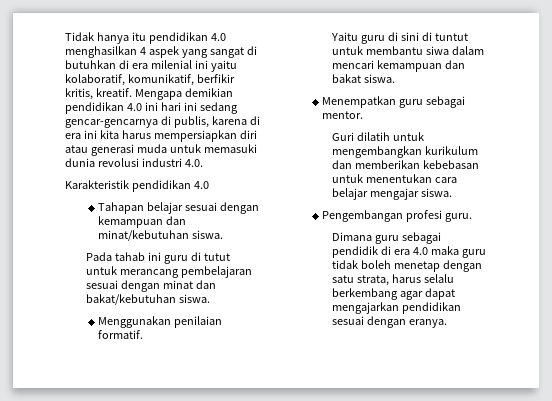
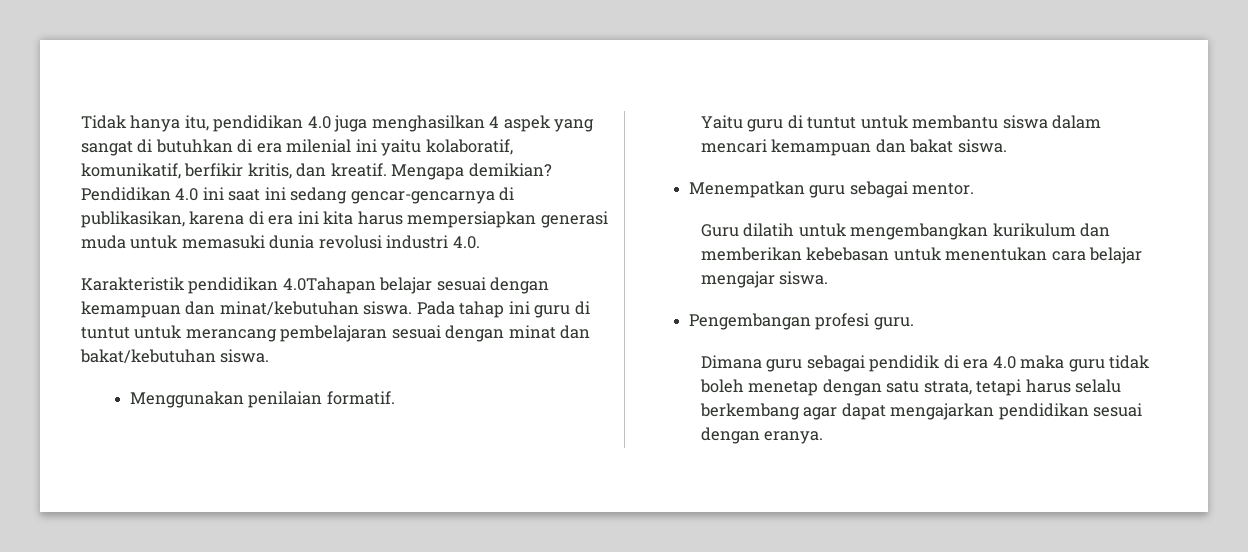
[131,32,226,44] itu pendidikan 4.0 -> [184,115,368,132] itu, pendidikan 4.0 juga
(93, 94) none -> [296,163,327,177] dan
[184,88,233,97] [65,102,124,114] demikian pendidikan -> [468,163,552,177] [81,187,171,201] demikian? Pendidikan
[160,102,181,111] hari -> [228,189,261,201] saat
[173,116,209,128] publis, -> [81,211,185,228] publikasikan,
[239,130,257,139] [65,145,88,153] diri atau -> (537, 219) none
[193,181,209,189] [98,202,145,214] 4.0 // Tahapan -> [282,277,376,294] 4.0Tahapan
[86,252,146,261] // Pada tahab -> [416,301,505,318] Pada tahap
[204,253,231,261] tutut -> [81,327,130,339] tuntut
[400,32,432,41] sini di -> (803, 122) none
[425,46,449,55] siwa -> [1002,115,1048,129] siswa
[331,132,354,141] Guri -> [700,224,739,237] Guru
(389, 280) none -> [976,379,1022,396] tetapi

